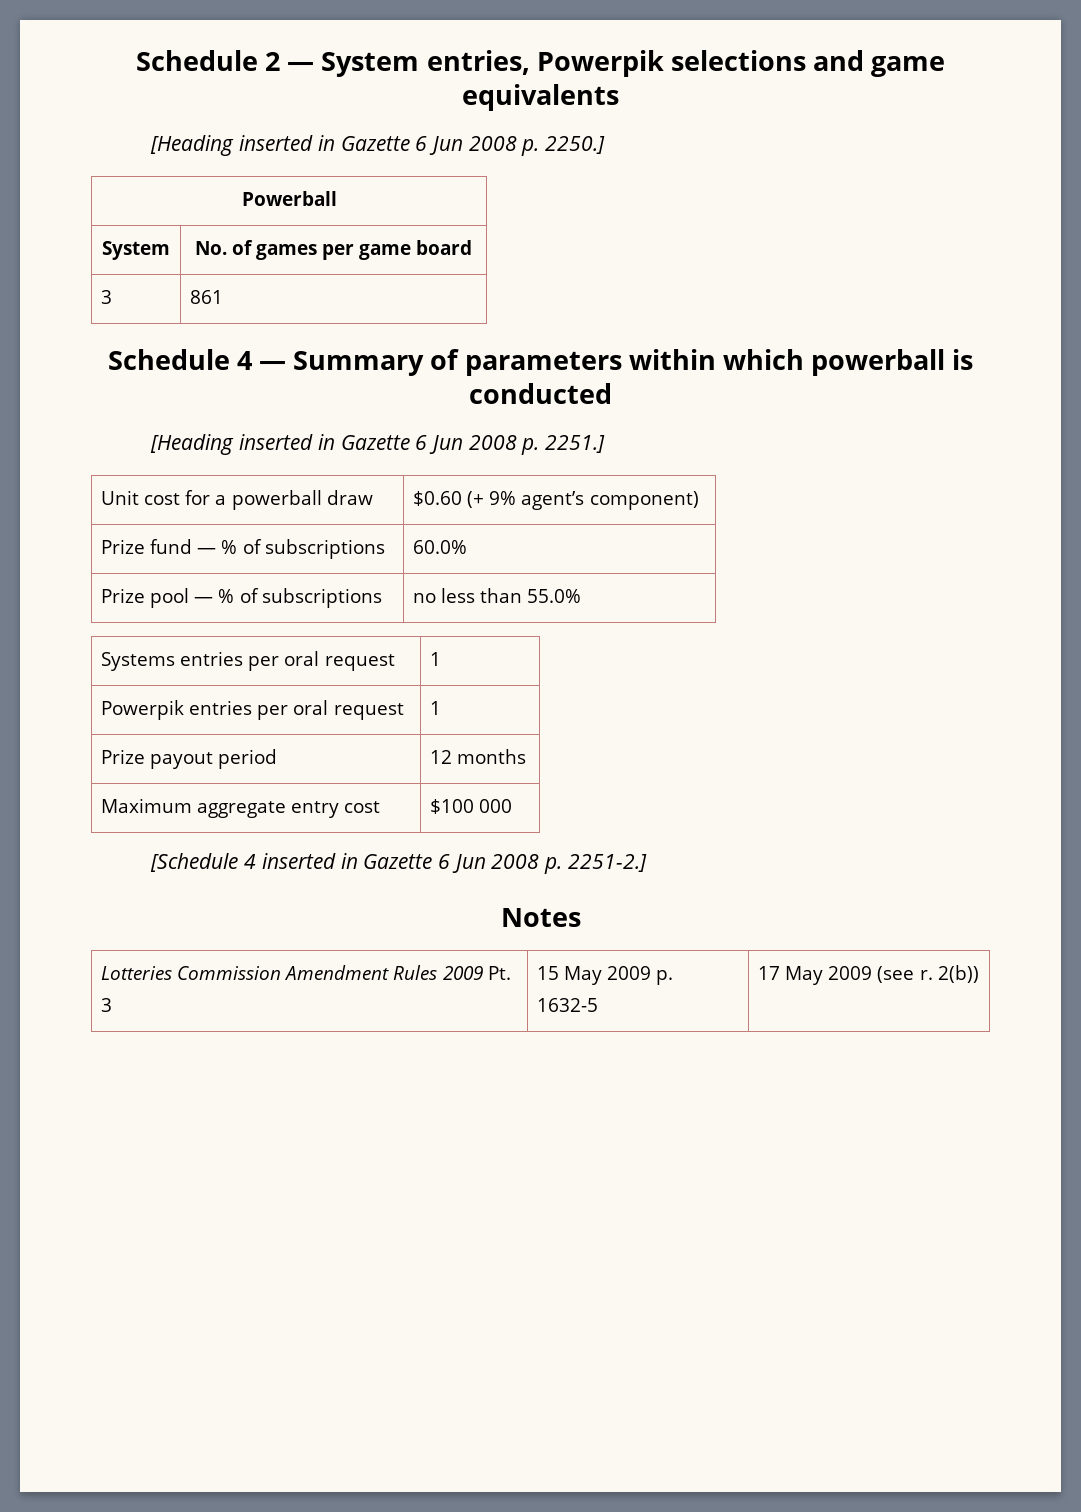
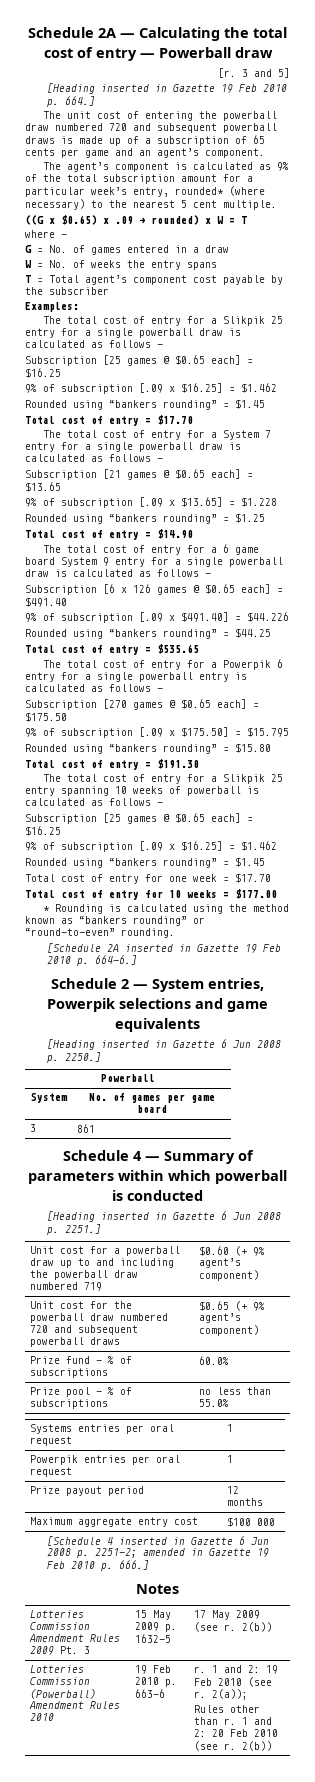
[135,50,258,71] Schedule -> [28,27,287,41] [43,47,273,61] [218,68,290,78] [46,83,287,94] [46,96,95,107] [42,111,277,121] [25,123,277,133] [25,135,265,146] [25,148,265,158] [42,162,289,172] [25,174,253,184] [25,186,265,197] [25,199,277,210] [25,215,247,225] [25,230,67,238] [25,245,229,255] [25,260,217,270] [25,275,283,285] [25,287,109,295] [25,302,79,312] [42,316,283,326] [25,328,241,338] [25,340,163,348] [25,355,253,366] [25,368,61,378] [25,383,277,394] [25,399,265,410] [25,415,193,426] [42,430,271,440] [25,442,241,452] [25,454,163,462] [25,469,253,480] [25,482,61,492] [25,497,277,508] [25,513,265,524] [25,529,193,540] [42,544,259,555] [25,557,283,567] [25,569,211,577] [25,584,283,595] [25,597,67,607] [25,612,289,623] [25,628,271,639] [25,644,199,655] [42,659,283,670] [25,672,247,682] [25,684,163,692] [25,699,259,710] [25,712,67,722] [25,727,289,738] [25,743,271,754] [25,759,199,770] [42,774,283,784] [25,786,259,796] [25,798,163,806] [25,813,253,824] [25,826,61,836] [25,841,277,852] [25,857,265,868] [25,873,271,884] [25,889,277,900] [42,904,289,914] [25,916,205,926] [25,928,175,938] [46,943,281,953] [46,955,137,966] [51,978,117,989] Schedule 2A — Calculating the total cost of entry — Powerball draw // [r. 3 and 5] // [Heading inserted in Gazette 19 Feb 2010 p. 664.] // The unit cost of entering the powerball draw numbered 720 and subsequent powerball draws is made up of a subscription of 65 cents per game and an agent’s component. // The agent’s component is calculated as 9% of the total subscription amount for a particular week’s entry, rounded* (where necessary) to the nearest 5 cent multiple. // ((G x $0.65) x .09 → rounded) x W = T // where — // G = No. of games entered in a draw // W = No. of weeks the entry spans // T = Total agent’s component cost payable by the subscriber // Examples: // The total cost of entry for a Slikpik 25 entry for a single powerball draw is calculated as follows — // Subscription [25 games @ $0.65 each] = $16.25 // 9% of subscription [.09 x $16.25] = $1.462 // Rounded using “bankers rounding” = $1.45 // Total cost of entry = $17.70 // The total cost of entry for a System 7 entry for a single powerball draw is calculated as follows — // Subscription [21 games @ $0.65 each] = $13.65 // 9% of subscription [.09 x $13.65] = $1.228 // Rounded using “bankers rounding” = $1.25 // Total cost of entry = $14.90 // The total cost of entry for a 6 game board System 9 entry for a single powerball draw is calculated as follows — // Subscription [6 x 126 games @ $0.65 each] = $491.40 // 9% of subscription [.09 x $491.40] = $44.226 // Rounded using “bankers rounding” = $44.25 // Total cost of entry = $535.65 // The total cost of entry for a Powerpik 6 entry for a single powerball entry is calculated as follows — // Subscription [270 games @ $0.65 each] = $175.50 // 9% of subscription [.09 x $175.50] = $15.795 // Rounded using “bankers rounding” = $15.80 // Total cost of entry = $191.30 // The total cost of entry for a Slikpik 25 entry spanning 10 weeks of powerball is calculated as follows — // Subscription [25 games @ $0.65 each] = $16.25 // 9% of subscription [.09 x $16.25] = $1.462 // Rounded using “bankers rounding” = $1.45 // Total cost of entry for one week = $17.70 // Total cost of entry for 10 weeks = $177.00 // * Rounding is calculated using the method known as “bankers rounding” or “round-to-even” rounding. // [Schedule 2A inserted in Gazette 19 Feb 2010 p. 664-6.] // Schedule
(373, 497) none -> [60,1258,175,1268] [30,1270,139,1280] [30,1282,103,1291] up to and including the powerball draw numbered 719
(699, 500) none -> [30,1301,133,1309] [30,1313,169,1323] [30,1325,139,1335] [30,1337,121,1347] [199,1301,266,1311] [199,1313,242,1323] [199,1325,260,1336] // Unit cost for the powerball draw numbered 720 and subsequent powerball draws | $0.65 (+ 9% agent’s component)
[567,854,647,872] 2251-2.] -> [94,1548,269,1558] [46,1560,149,1571] 2251-2; amended in Gazette 19 Feb 2010 p. 666.]
(979, 974) none -> [30,1665,85,1673] [30,1677,91,1685] [30,1689,97,1699] [29,1701,121,1709] [30,1713,55,1721] [135,1665,172,1674] [135,1677,178,1687] [135,1689,166,1698] [194,1665,279,1674] [194,1677,273,1687] [194,1689,249,1700] [194,1705,261,1713] [194,1717,273,1725] [194,1729,279,1737] [194,1741,273,1751] // Lotteries Commission (Powerball) Amendment Rules 2010 | 19 Feb 2010 p. 663-6 | r. 1 and 2: 19 Feb 2010 (see r. 2(a)); // Rules other than r. 1 and 2: 20 Feb 2010 (see r. 2(b))

